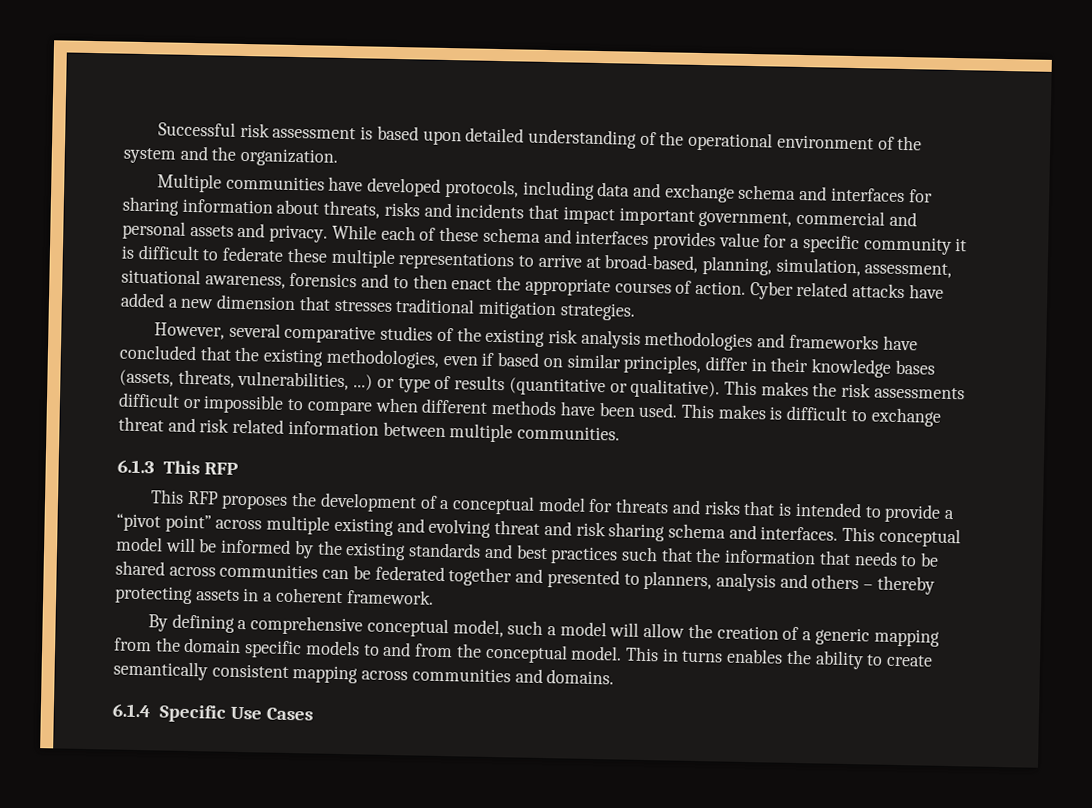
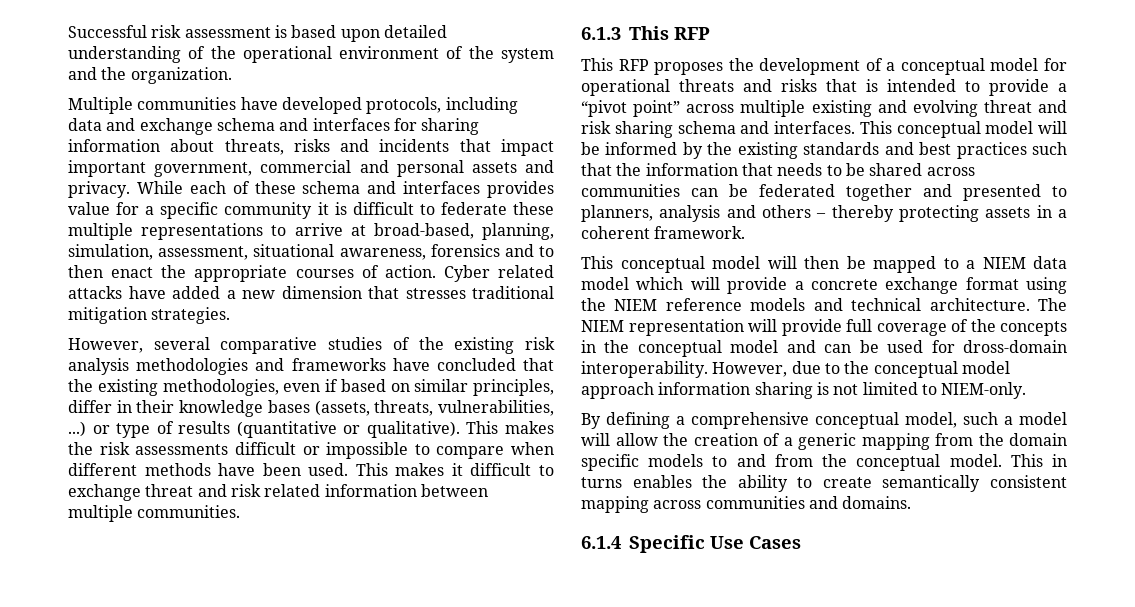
[769,406,783,420] is -> [451,463,463,476] it
(614, 505) none -> [581,79,670,96] operational
(434, 597) none -> [581,256,1067,273] [581,277,1067,294] [581,298,1067,311] [581,319,1067,336] [581,340,1067,357] [581,361,1010,378] [581,382,1027,399] // This conceptual model will then be mapped to a NIEM data model which will provide a concrete exchange format using the NIEM reference models and technical architecture. The NIEM representation will provide full coverage of the concepts in the conceptual model and can be used for dross-domain interoperability. However, due to the conceptual model approach information sharing is not limited to NIEM-only.

